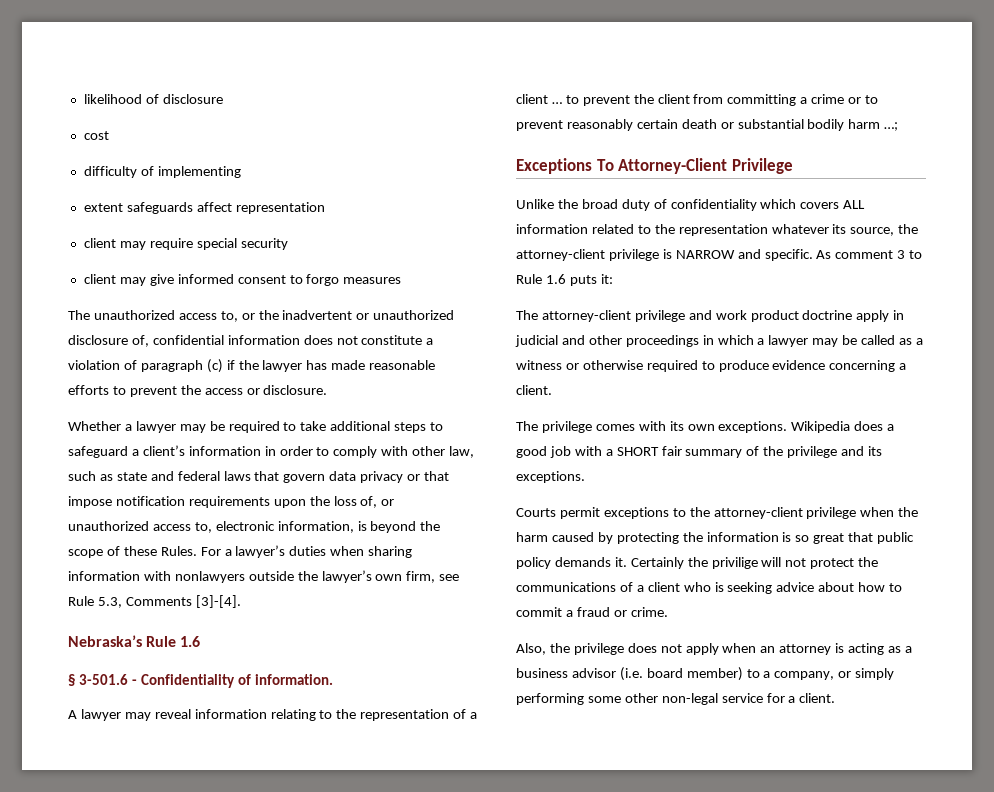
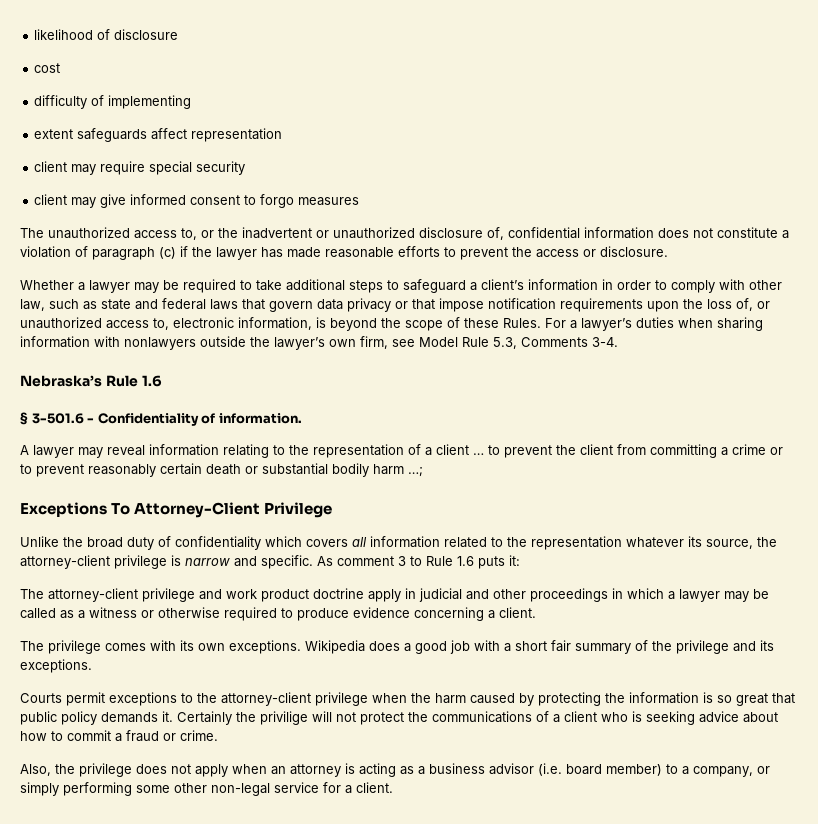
(460, 577) none -> [419,337,458,347] Model
[195,595,241,608] [3]-[4]. -> [592,337,618,347] 3-4.
[843,200,866,209] ALL -> [352,537,367,547] all
[675,250,735,259] NARROW -> [185,558,230,566] narrow
[616,447,659,456] SHORT -> [515,641,547,651] short

